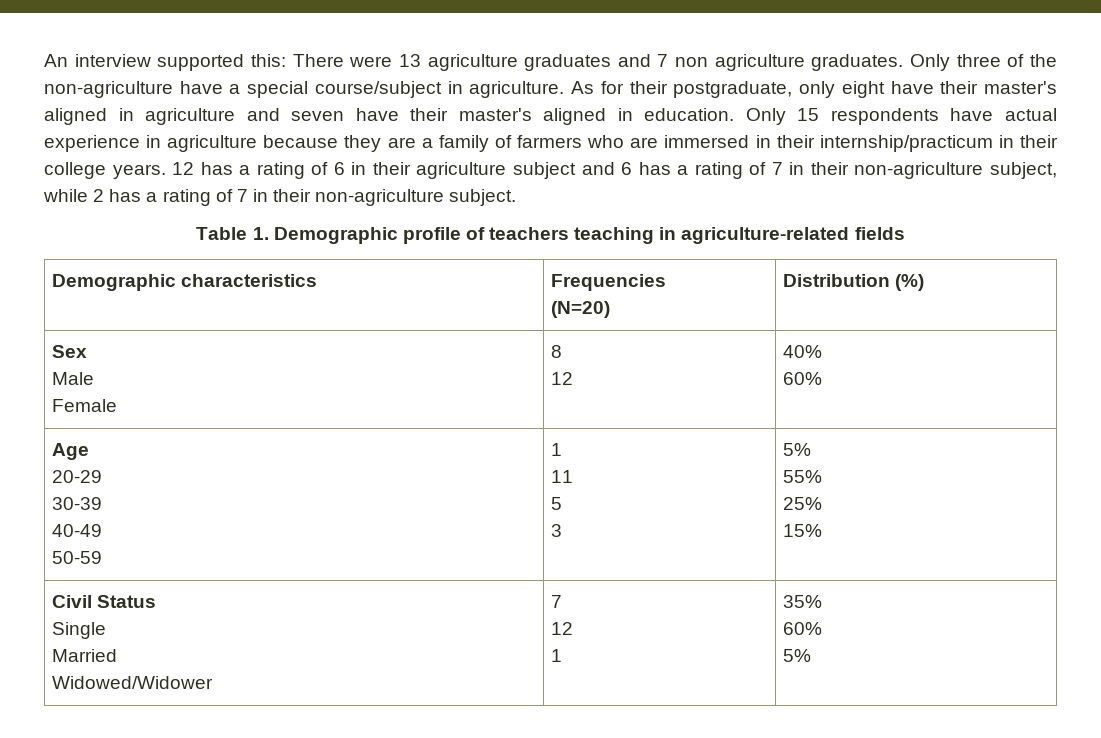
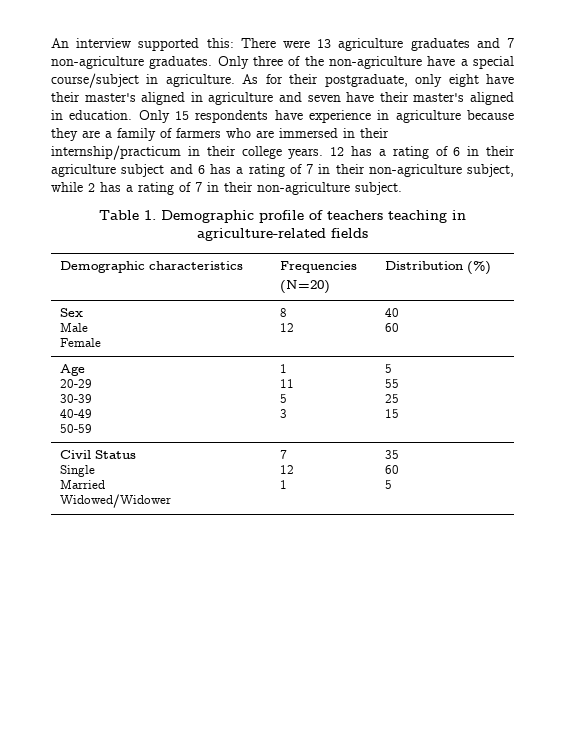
[675,54,805,71] non agriculture -> [51,56,144,69] non-agriculture
[1004,108,1057,121] actual -> (303, 115) none
[782,345,822,358] [782,372,822,385] 40% // 60% -> [385,308,400,317] [385,323,400,332] 40 // 60
[782,443,811,456] [782,470,822,483] [782,497,822,510] [782,524,822,537] 5% // 55% // 25% // 15% -> [385,364,393,373] [385,379,400,388] [385,394,400,403] [385,409,400,418] 5 // 55 // 25 // 15
[782,595,822,608] [782,622,822,635] [782,649,811,662] 35% // 60% // 5% -> [385,450,400,459] [385,465,400,474] [385,480,393,489] 35 // 60 // 5

